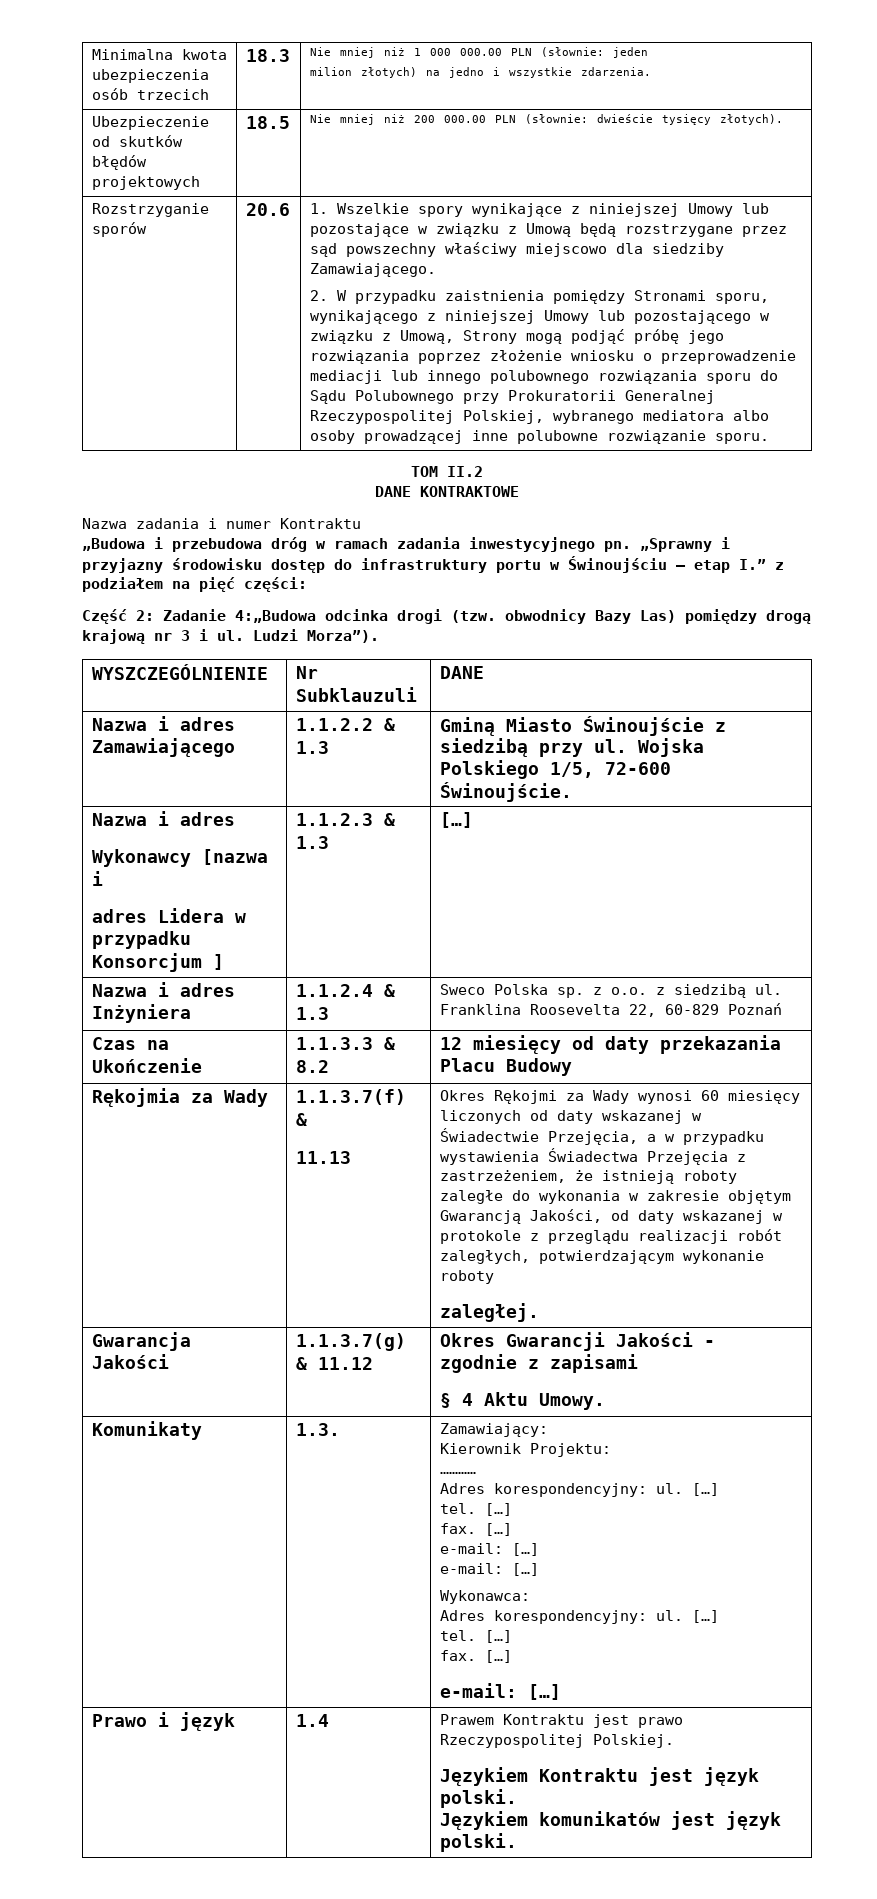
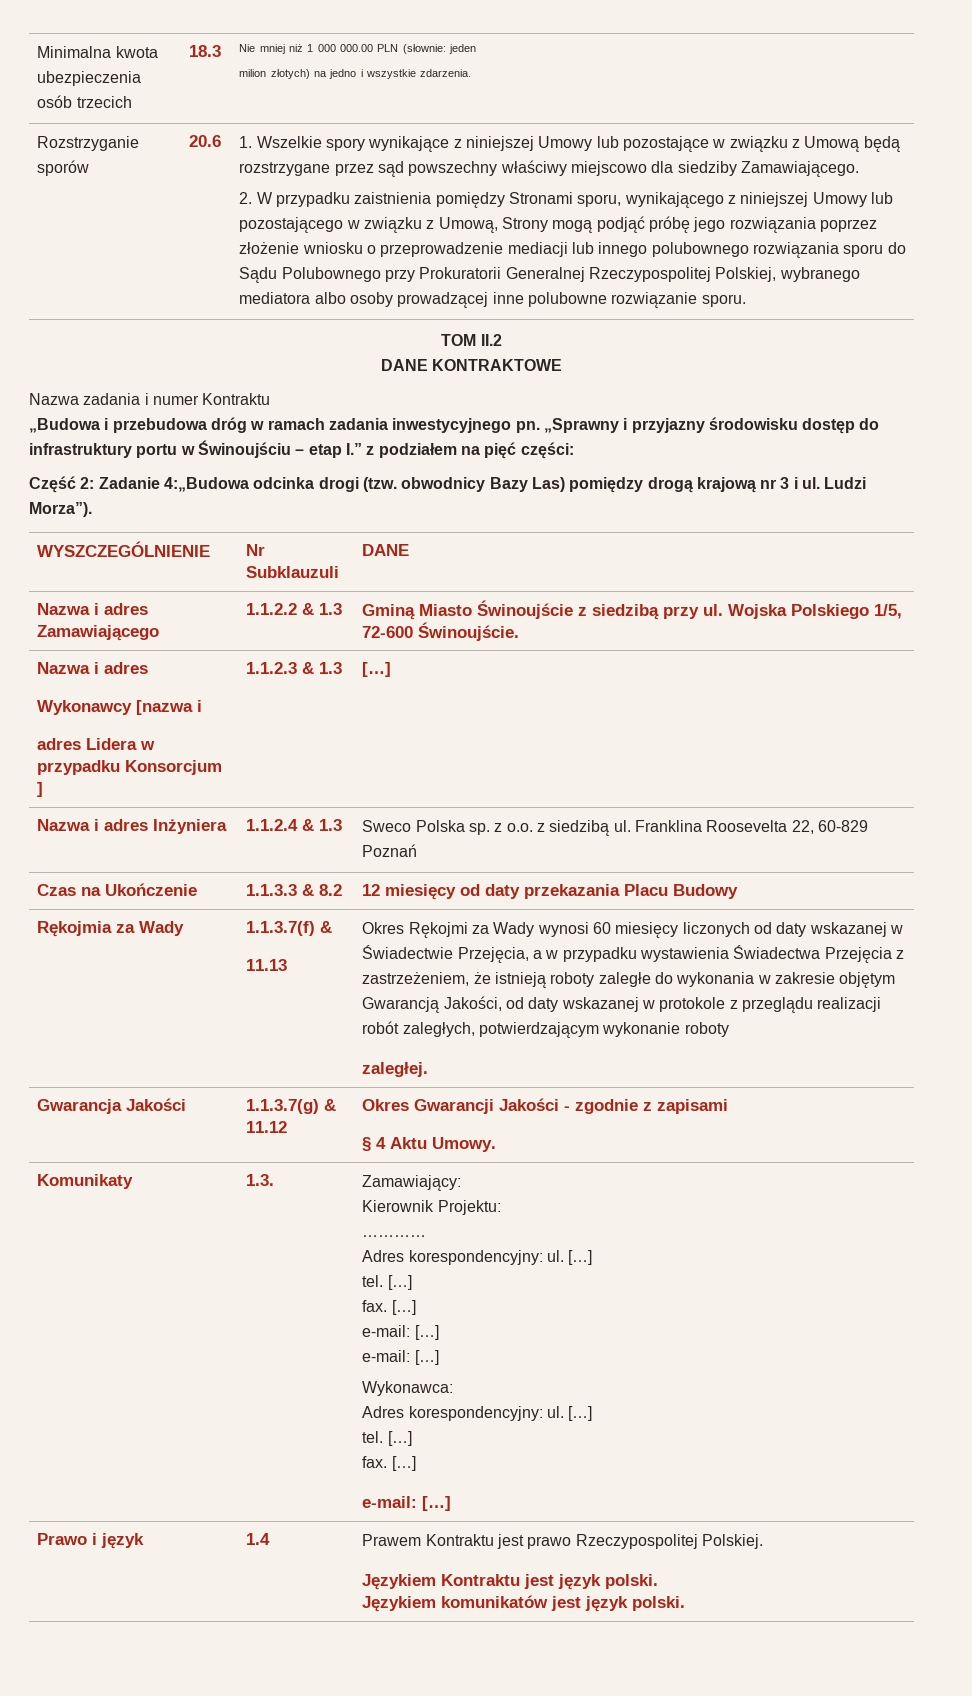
[91,116,209,130] [91,135,183,147] [91,155,147,170] [91,176,200,190] [245,116,290,129] [309,114,783,125] // Ubezpieczenie od skutków błędów projektowych | 18.5 | Nie mniej niż 200 000.00 PLN (słownie: dwieście tysięcy złotych). -> (472, 73) none

